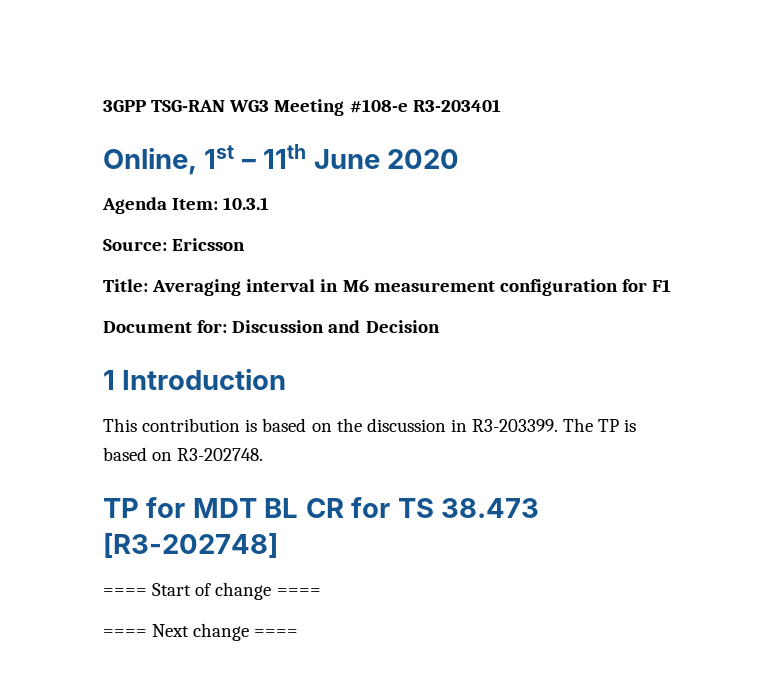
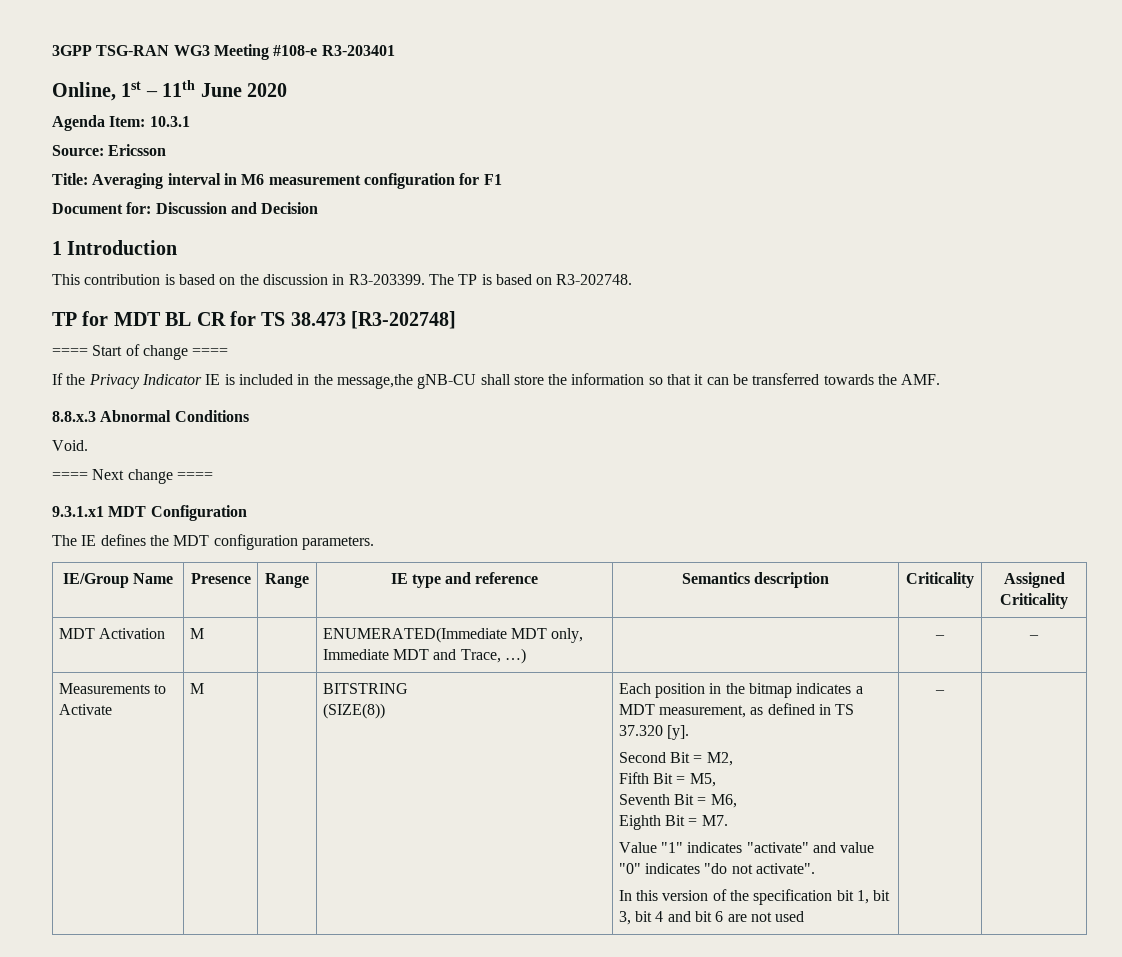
[103,623,299,641] ==== Next change ==== -> [52,373,941,389] [52,410,249,422] [52,440,88,451] [52,469,213,484] [52,505,247,521] [52,534,374,550] [62,573,174,588] [190,573,251,584] [265,573,309,588] [390,572,539,588] [681,572,830,588] [906,572,974,588] [1003,572,1065,588] [1000,593,1068,609] [58,628,166,639] [189,628,204,639] [322,627,584,643] [322,648,527,664] [935,635,945,639] [1029,635,1039,639] [58,683,167,694] [58,704,112,715] [189,683,204,694] [322,683,408,694] [322,703,385,719] [618,683,863,698] [618,703,855,718] [618,725,690,740] [618,752,733,766] [618,772,716,787] [618,794,737,808] [618,815,728,830] [618,842,875,853] [618,863,816,874] [618,889,891,905] [618,911,805,925] [935,690,945,694] If the Privacy Indicator IE is included in the message,the gNB-CU shall store the information so that it can be transferred towards the AMF. // 8.8.x.3 Abnormal Conditions // Void. // ==== Next change ==== // 9.3.1.x1 MDT Configuration // The IE defines the MDT configuration parameters. // IE/Group Name | Presence | Range | IE type and reference | Semantics description | Criticality | Assigned Criticality // MDT Activation | M | | ENUMERATED(Immediate MDT only, Immediate MDT and Trace, …) | | – | – // Measurements to Activate | M | | BITSTRING // (SIZE(8)) | Each position in the bitmap indicates a MDT measurement, as defined in TS 37.320 [y]. // Second Bit = M2, // Fifth Bit = M5, // Seventh Bit = M6, // Eighth Bit = M7. // Value "1" indicates "activate" and value "0" indicates "do not activate". // In this version of the specification bit 1, bit 3, bit 4 and bit 6 are not used | – |

